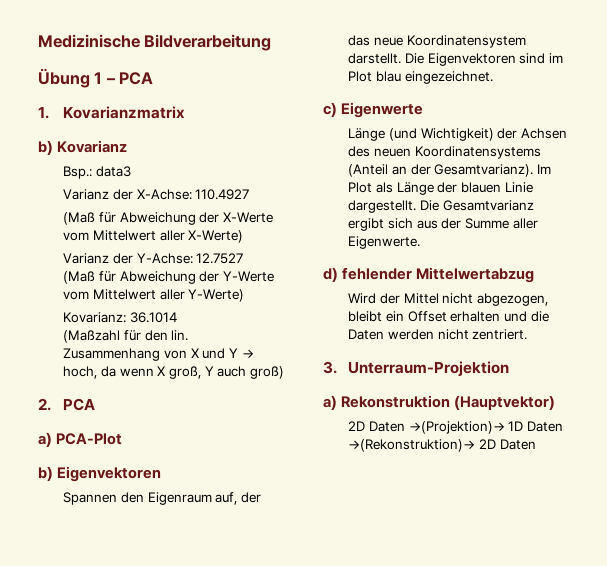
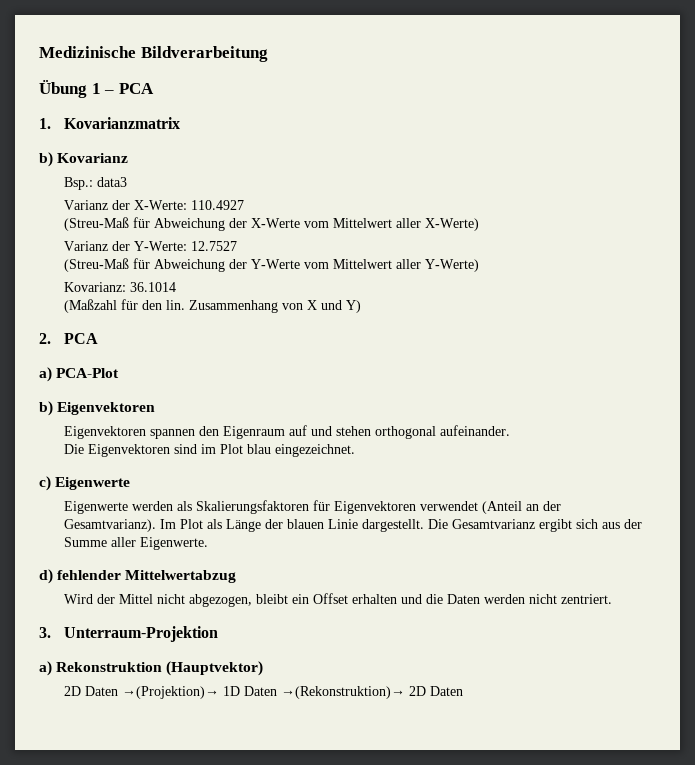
[136,189,192,200] X-Achse: -> [133,200,187,210] X-Werte:
[63,212,96,225] (Maß -> [63,217,129,231] (Streu-Maß
[136,253,193,264] Y-Achse: -> [133,241,187,251] Y-Werte:
[63,271,96,284] (Maß -> [63,258,129,272] (Streu-Maß
[228,348,254,359] [63,366,284,379] Y → hoch, da wenn X groß, Y auch groß) -> [345,300,361,313] Y)
[63,492,261,505] [348,35,526,48] [348,53,402,64] Spannen den Eigenraum auf, der das neue Koordinatensystem darstellt. -> [63,425,510,439] Eigenvektoren spannen den Eigenraum auf und stehen orthogonal aufeinander. //
[348,128,567,141] [348,146,541,159] Länge (und Wichtigkeit) der Achsen des neuen Koordinatensystems -> [63,500,478,514] Eigenwerte werden als Skalierungsfaktoren für Eigenvektoren verwendet

